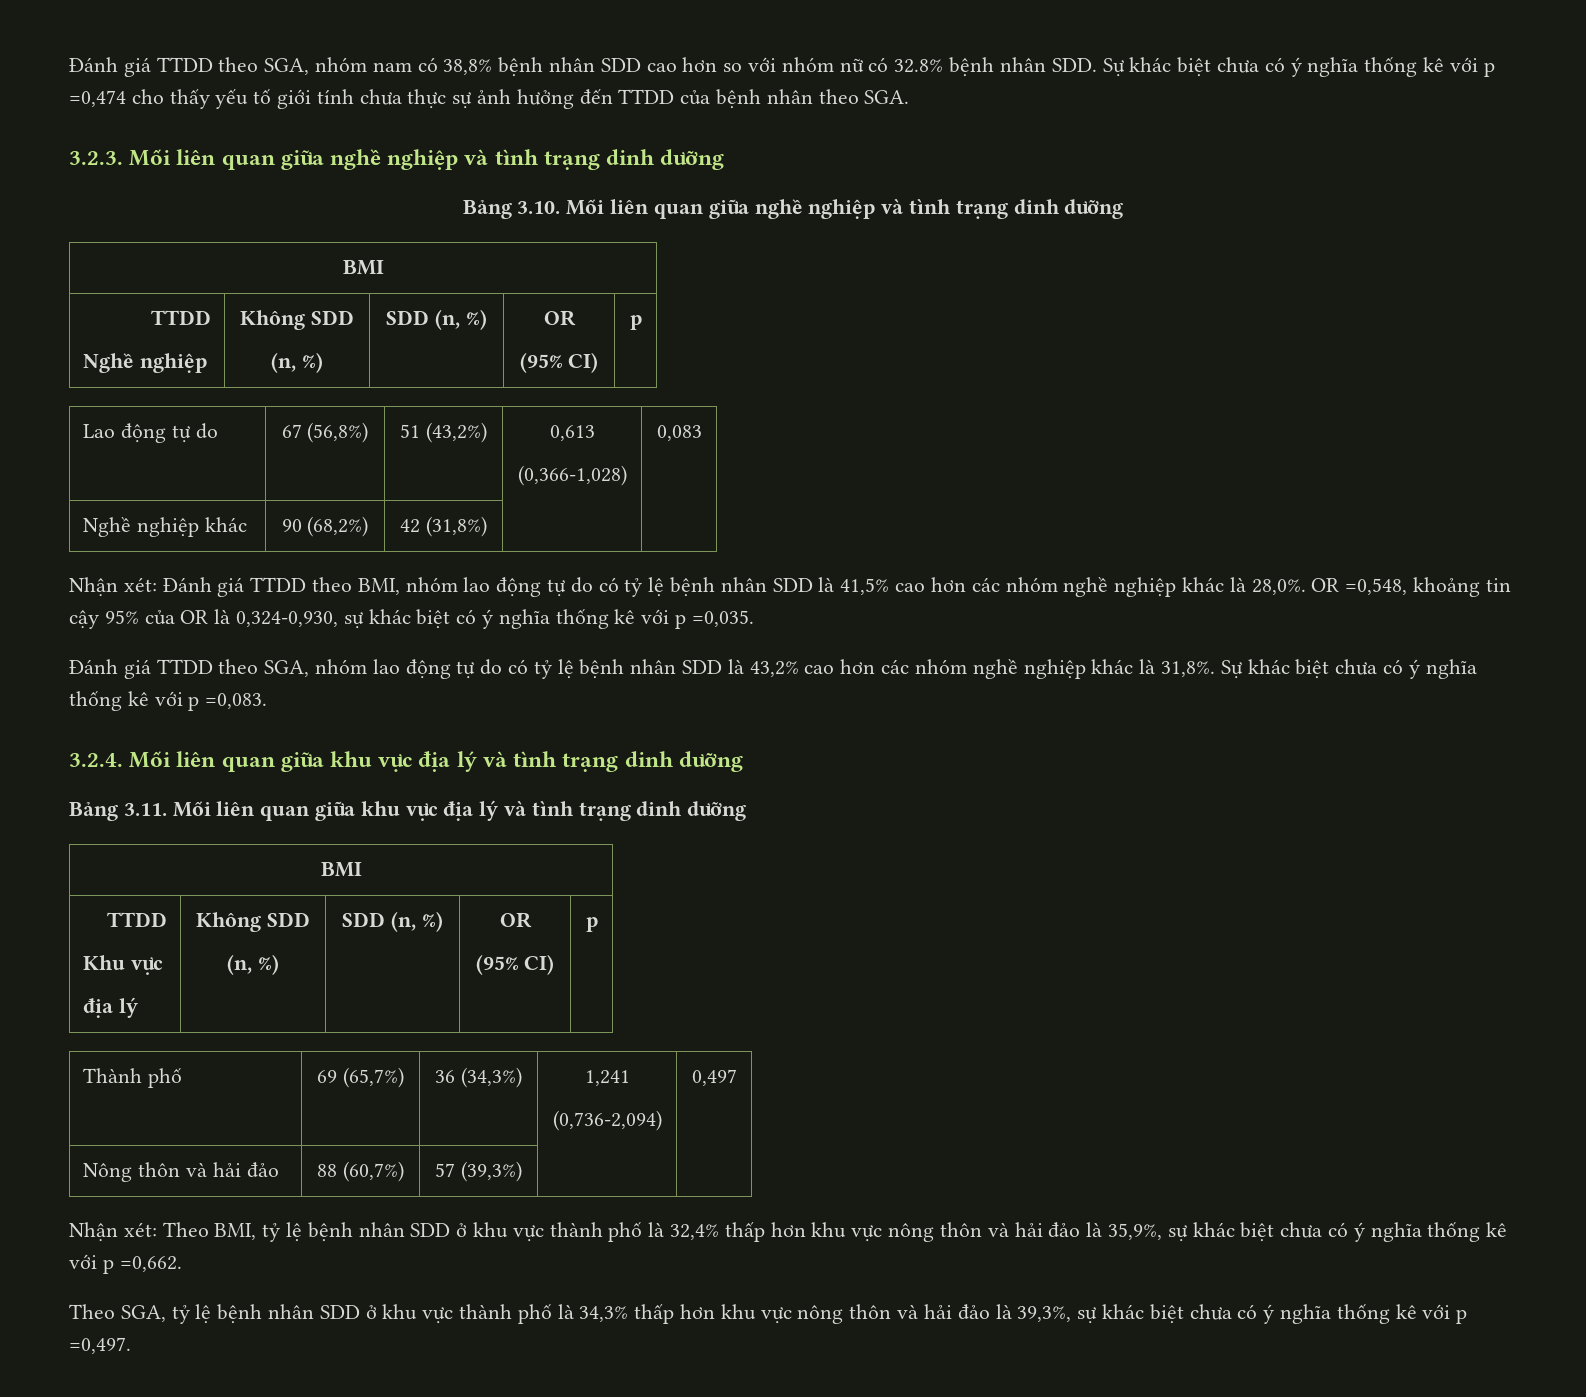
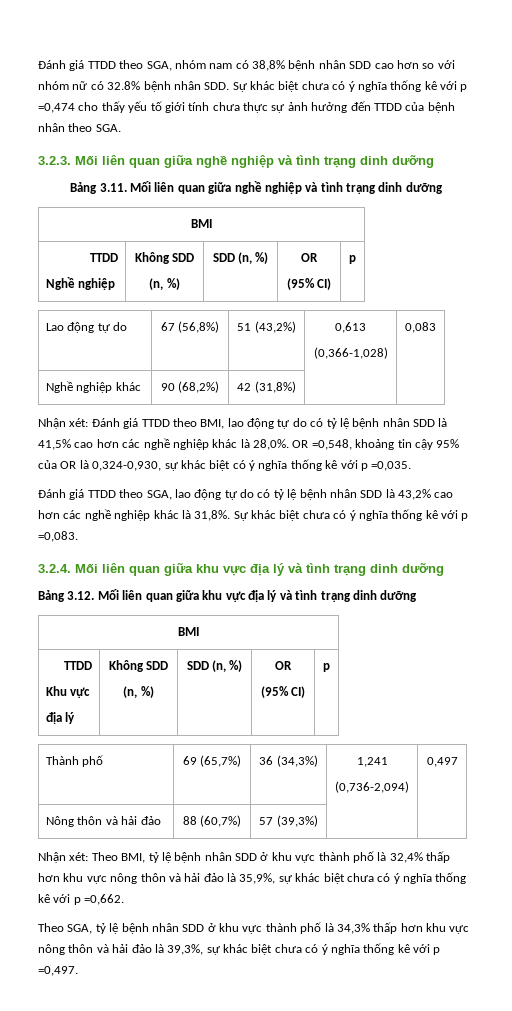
[517,201,561,214] 3.10. -> [99,183,127,192] 3.11.
[405,577,458,592] nhóm -> (225, 424) none
[1005,577,1058,592] nhóm -> (141, 443) none
[315,659,368,674] nhóm -> (172, 495) none
[914,659,967,674] nhóm -> (82, 514) none
[123,803,167,816] 3.11. -> [67,591,95,600] 3.12.

